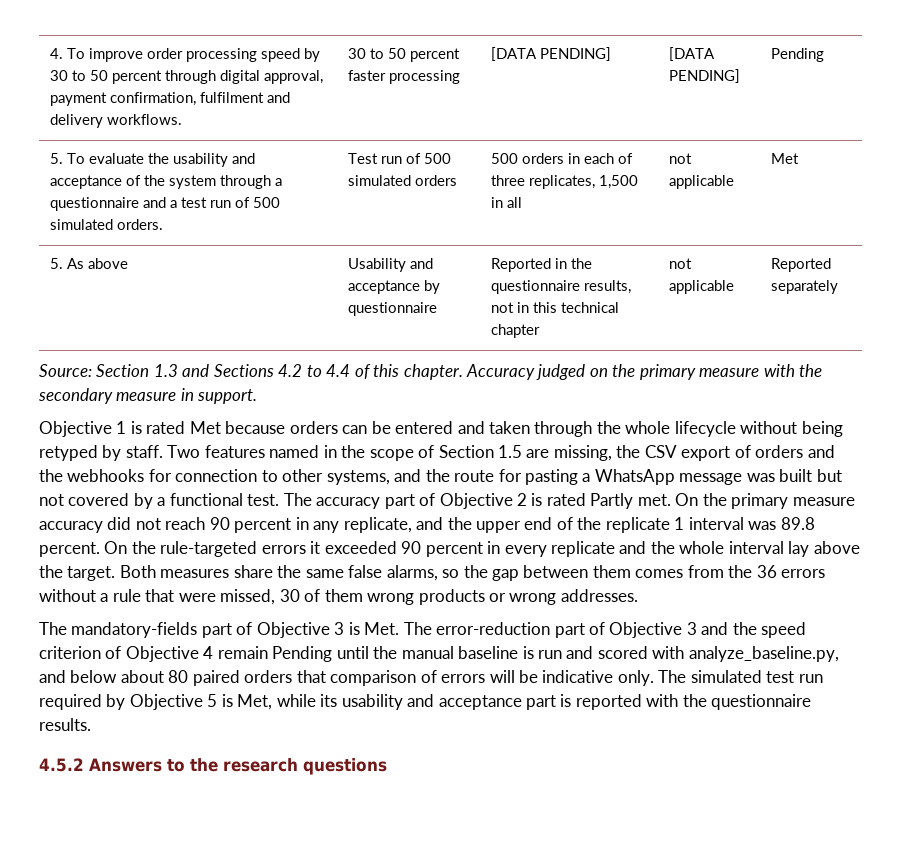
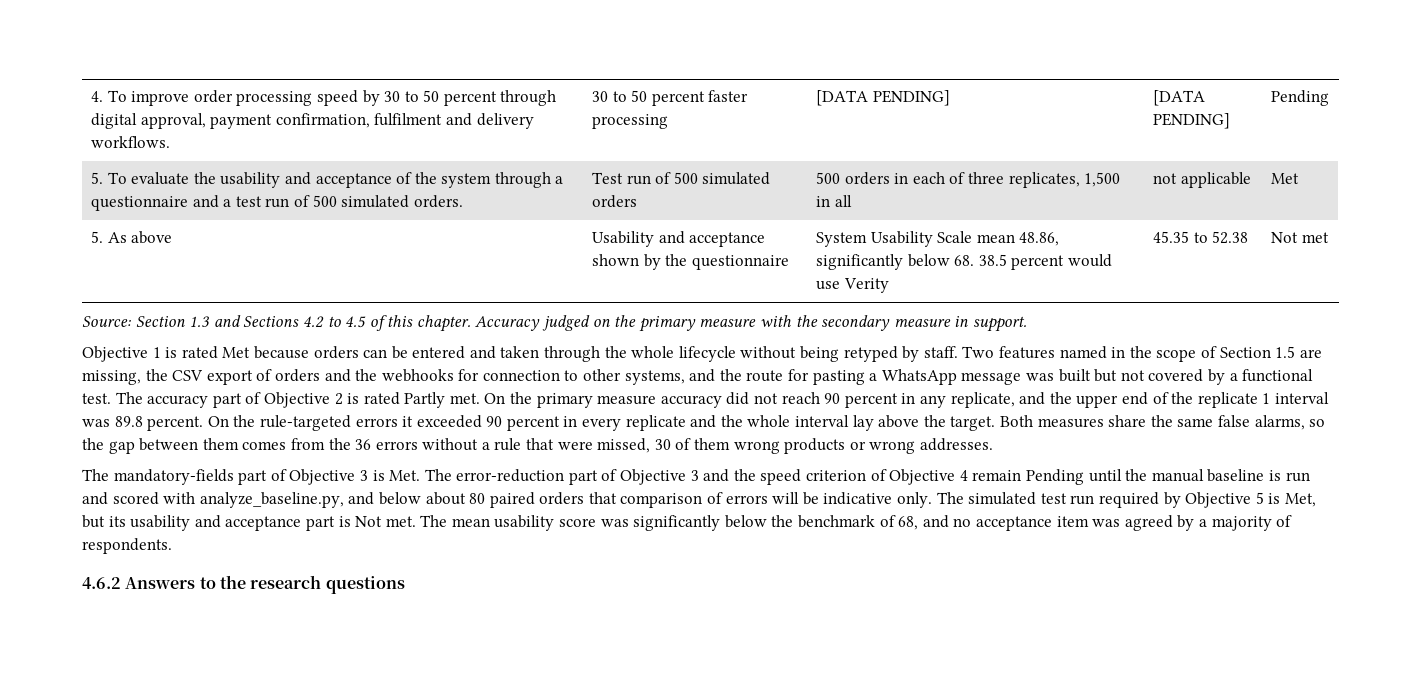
[424,280,441,294] [348,302,438,316] [491,258,593,272] [491,280,632,294] [491,302,620,313] [491,324,541,338] [669,258,693,269] [669,280,735,294] [771,258,832,272] [771,280,839,294] by questionnaire | Reported in the questionnaire results, not in this technical chapter | not applicable | Reported separately -> [591,254,789,270] [815,231,1060,247] [815,254,1112,270] [815,278,889,293] [1152,231,1249,244] [1270,232,1329,243] shown by the questionnaire | System Usability Scale mean 48.86, significantly below 68. 38.5 percent would use Verity | 45.35 to 52.38 | Not met
[326,364,351,377] 4.4 -> [345,316,367,328] 4.5
[276,694,316,707] while -> [82,515,105,528] but
[575,694,812,710] [39,718,91,731] [39,758,84,772] reported with the questionnaire results. // 4.5.2 -> [355,515,1293,531] [82,538,172,554] [82,577,121,589] Not met. The mean usability score was significantly below the benchmark of 68, and no acceptance item was agreed by a majority of respondents. // 4.6.2

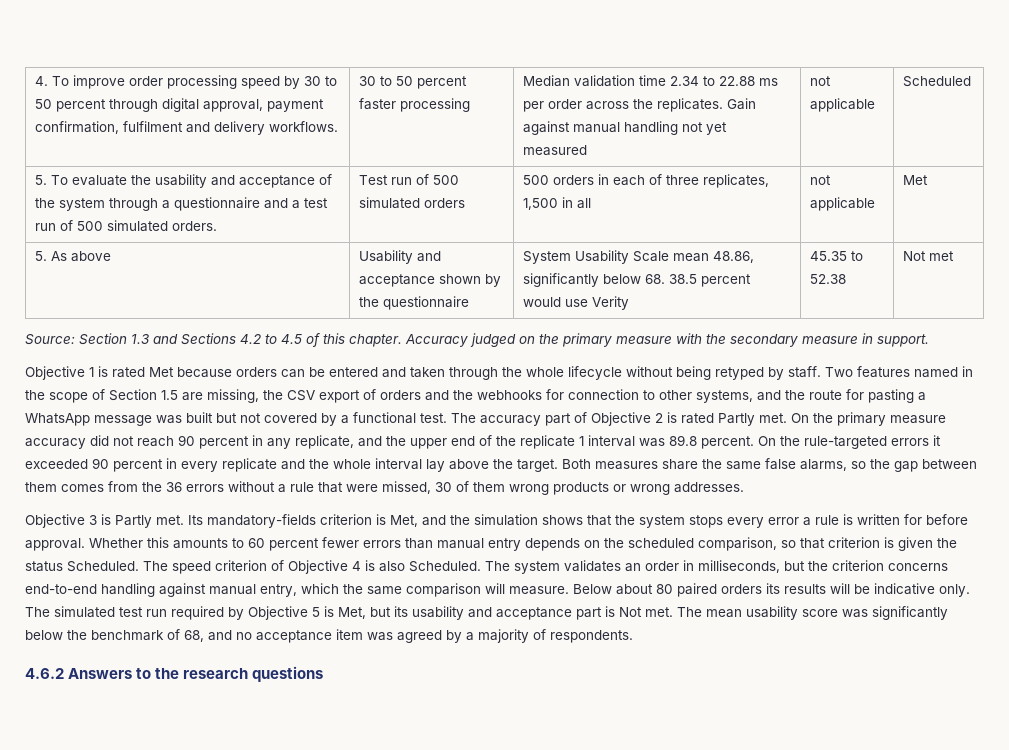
[815,90,950,106] [1152,90,1205,106] [1152,113,1230,129] [1270,90,1329,106] [DATA PENDING] | [DATA PENDING] | Pending -> [523,75,779,87] [523,98,757,112] [523,121,728,135] [523,145,588,156] [810,76,832,86] [810,98,876,112] [903,76,972,87] Median validation time 2.34 to 22.88 ms per order across the replicates. Gain against manual handling not yet measured | not applicable | Scheduled
[82,469,756,485] The mandatory-fields part of Objective 3 is Met. The error-reduction part of Objective 3 and the -> [25,514,968,528] [25,537,957,551] [25,561,168,572] Objective 3 is Partly met. Its mandatory-fields criterion is Met, and the simulation shows that the system stops every error a rule is written for before approval. Whether this amounts to 60 percent fewer errors than manual entry depends on the scheduled comparison, so that criterion is given the status Scheduled. The
[972,469,1310,485] [82,492,768,508] remain Pending until the manual baseline is run and scored with analyze_baseline.py, and below about 80 paired orders that comparison of errors -> [365,560,948,574] [25,583,826,597] is also Scheduled. The system validates an order in milliseconds, but the criterion concerns end-to-end handling against manual entry, which the same comparison will measure. Below about 80 paired orders its results

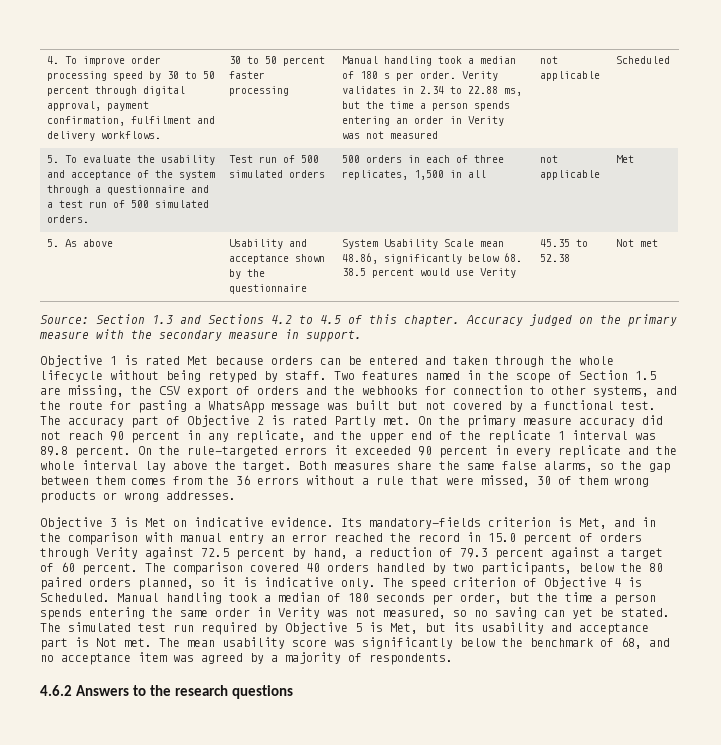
[523,75,779,87] [523,98,757,112] [523,121,728,135] Median validation time 2.34 to 22.88 ms per order across the replicates. Gain against manual handling not yet -> [341,56,516,66] [341,71,498,81] [341,86,522,96] [341,101,510,111] [341,116,504,126] [341,131,384,139] Manual handling took a median of 180 s per order. Verity validates in 2.34 to 22.88 ms, but the time a person spends entering an order in Verity was not
[115,515,184,528] Partly met. -> [145,517,334,527] Met on indicative evidence.
[450,514,968,528] [25,537,957,551] [25,561,139,572] the simulation shows that the system stops every error a rule is written for before approval. Whether this amounts to 60 percent fewer errors than manual entry depends on the scheduled comparison, so that criterion is given the status Scheduled. -> [642,517,656,527] [40,532,642,545] [40,547,663,560] [40,562,663,575] [40,577,376,590] in the comparison with manual entry an error reached the record in 15.0 percent of orders through Verity against 72.5 percent by hand, a reduction of 79.3 percent against a target of 60 percent. The comparison covered 40 orders handled by two participants, below the 80 paired orders planned, so it is indicative only.
[379,560,948,574] [25,583,970,597] also Scheduled. The system validates an order in milliseconds, but the criterion concerns end-to-end handling against manual entry, which the same comparison will measure. Below about 80 paired orders its results will be indicative only. -> [40,592,656,605] [40,607,670,620] Scheduled. Manual handling took a median of 180 seconds per order, but the time a person spends entering the same order in Verity was not measured, so no saving can yet be stated.

